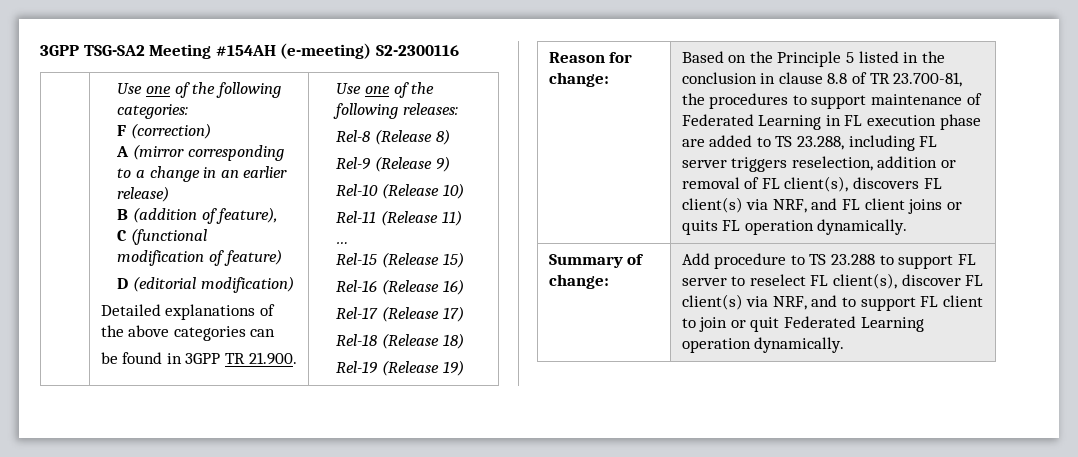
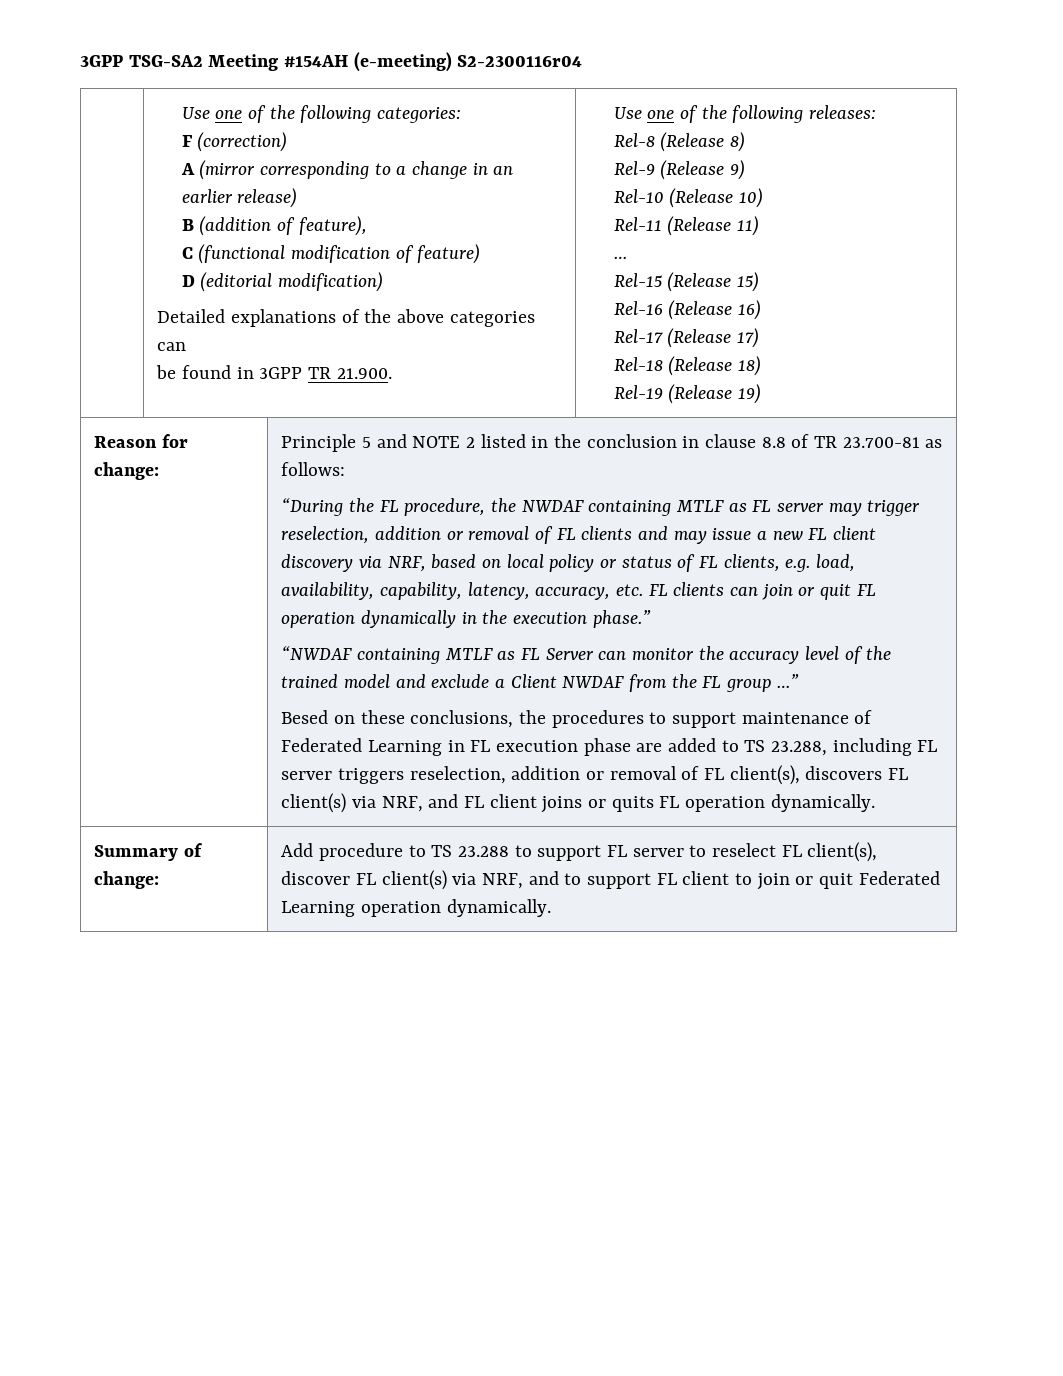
[375,45,459,56] S2-2300116 -> [457,55,583,67] S2-2300116r04
[681,51,854,67] Based on the Principle 5 -> [281,434,476,452] Principle 5 and NOTE 2
[893,72,963,87] 23.700-81, -> [842,437,943,448] [281,462,346,476] [281,498,921,516] [281,526,877,544] [281,554,856,572] [281,582,876,600] [281,610,651,628] [281,646,892,664] [281,674,799,692] [281,710,514,728] 23.700-81 as follows: // “During the FL procedure, the NWDAF containing MTLF as FL server may trigger reselection, addition or removal of FL clients and may issue a new FL client discovery via NRF, based on local policy or status of FL clients, e.g. load, availability, capability, latency, accuracy, etc. FL clients can join or quit FL operation dynamically in the execution phase.” // “NWDAF containing MTLF as FL Server can monitor the accuracy level of the trained model and exclude a Client NWDAF from the FL group …” // Besed on these conclusions,

